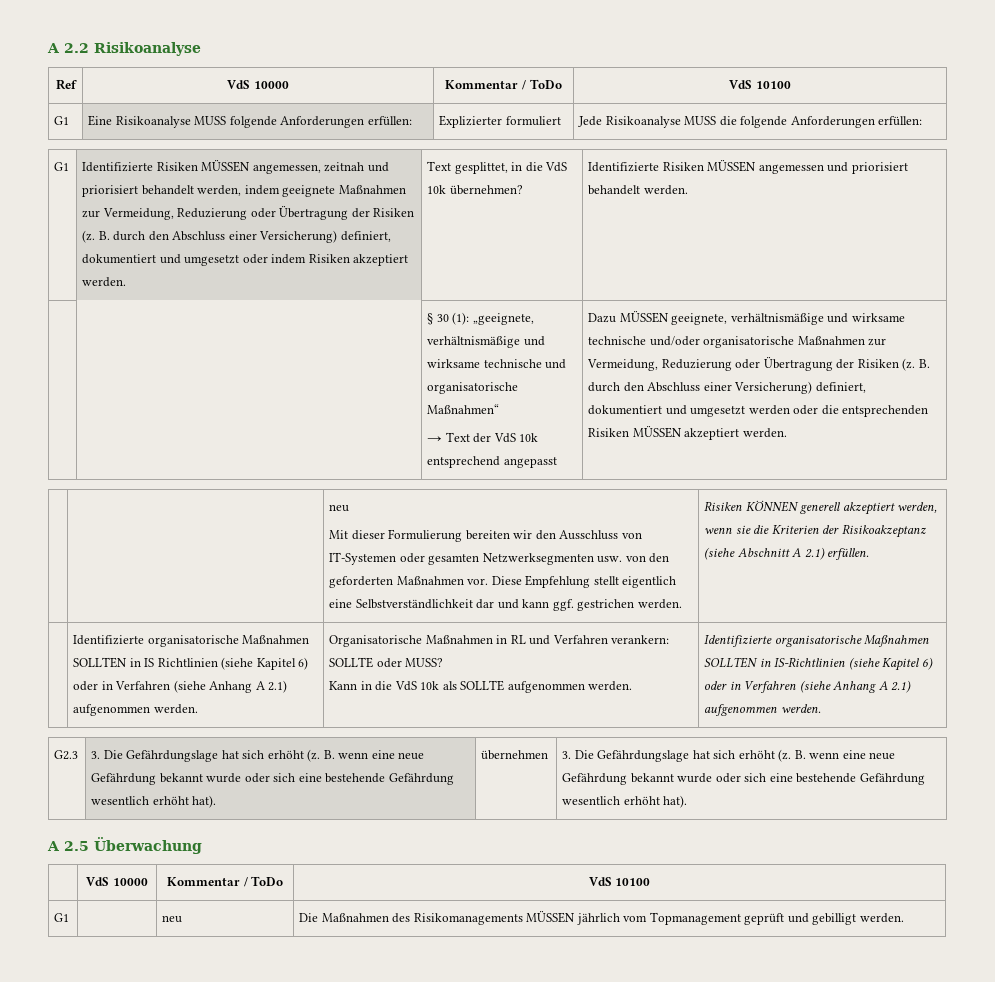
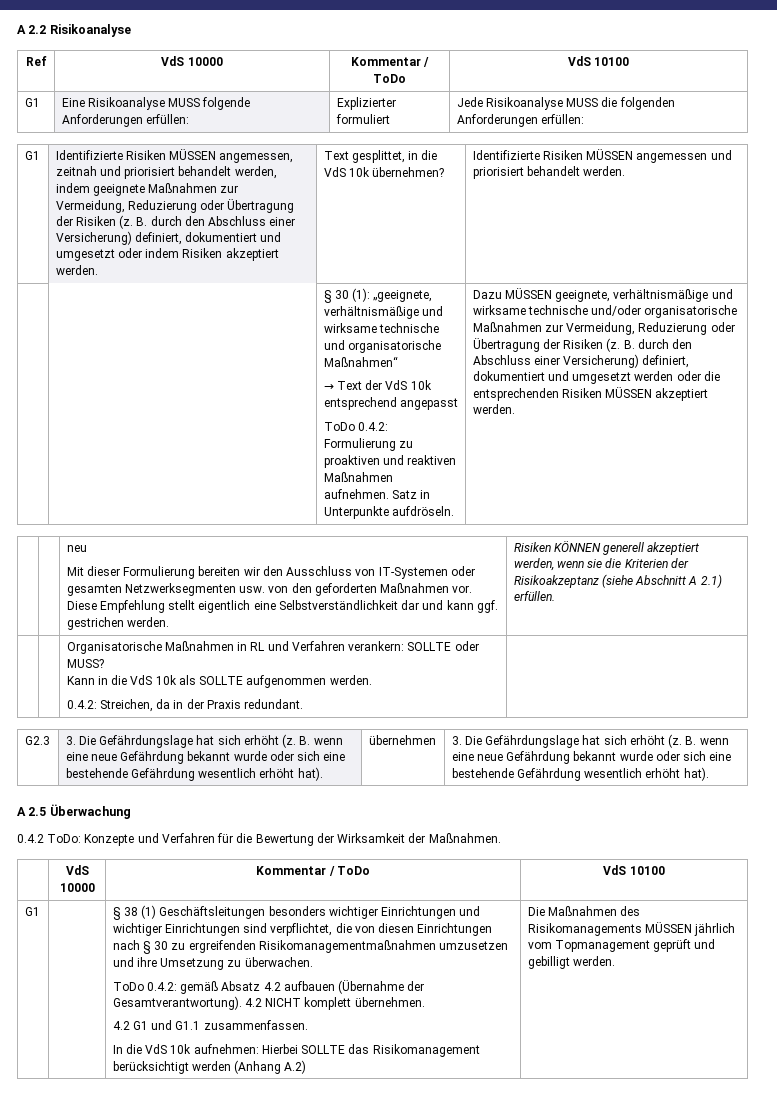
[740,116,788,128] folgende -> [619,97,675,110] folgenden
(557, 462) none -> [323,422,388,431] [323,438,413,451] [323,455,457,468] [323,472,393,482] [323,489,431,499] [323,506,454,519] // ToDo 0.4.2: Formulierung zu proaktiven und reaktiven Maßnahmen aufnehmen. Satz in Unterpunkte aufdröseln.
[73,635,310,647] [73,657,309,670] [73,680,288,693] [73,704,198,716] Identifizierte organisatorische Maßnahmen SOLLTEN in IS Richtlinien (siehe Kapitel 6) oder in Verfahren (siehe Anhang A 2.1) aufgenommen werden. -> (555, 596) none
[704,635,930,647] [704,657,933,671] [704,680,912,693] [704,704,821,716] | Identifizierte organisatorische Maßnahmen SOLLTEN in IS-Richtlinien (siehe Kapitel 6) oder in Verfahren (siehe Anhang A 2.1) aufgenommen werden. -> [66,699,304,712] // 0.4.2: Streichen, da in der Praxis redundant. |
(202, 845) none -> [17,833,501,846] // 0.4.2 ToDo: Konzepte und Verfahren für die Bewertung der Wirksamkeit der Maßnahmen.
[162,915,183,923] neu -> [112,905,481,920] [112,923,493,936] [112,940,509,954] [112,957,313,970] [112,980,425,994] [112,996,425,1010] [112,1020,308,1030] [112,1044,480,1057] [112,1060,307,1074] § 38 (1) Geschäftsleitungen besonders wichtiger Einrichtungen und wichtiger Einrichtungen sind verpflichtet, die von diesen Einrichtungen nach § 30 zu ergreifenden Risikomanagementmaßnahmen umzusetzen und ihre Umsetzung zu überwachen. // ToDo 0.4.2: gemäß Absatz 4.2 aufbauen (Übernahme der Gesamtverantwortung). 4.2 NICHT komplett übernehmen. // 4.2 G1 und G1.1 zusammenfassen. // In die VdS 10k aufnehmen: Hierbei SOLLTE das Risikomanagement berücksichtigt werden (Anhang A.2)

